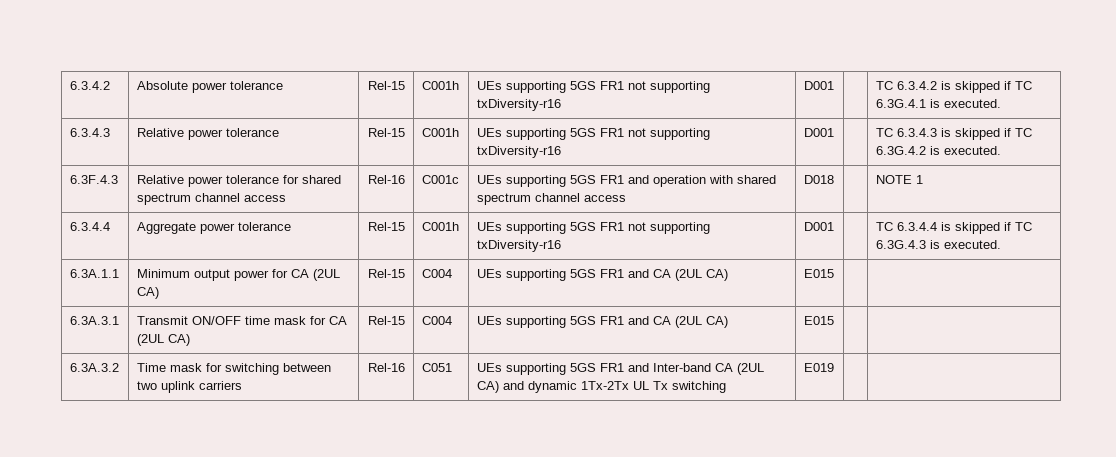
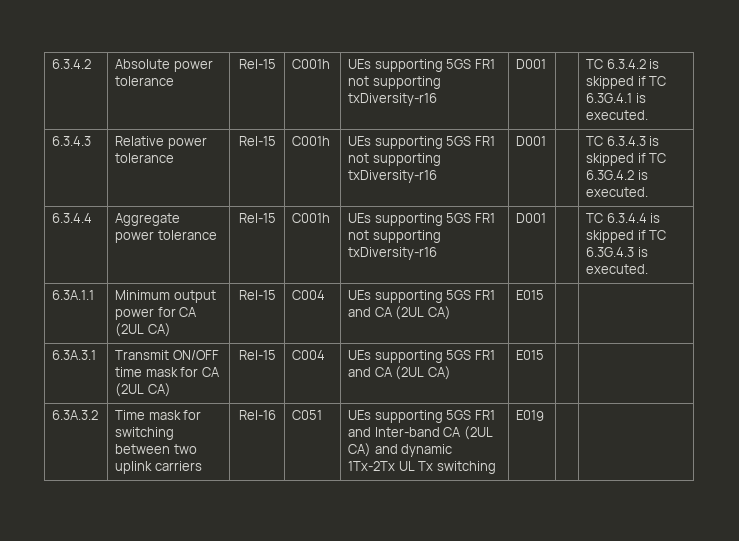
[69,175,118,184] [136,175,341,187] [136,193,286,205] [367,175,405,184] [421,175,459,184] [476,175,776,187] [476,193,626,205] [803,175,834,184] [875,175,923,184] // 6.3F.4.3 | Relative power tolerance for shared spectrum channel access | Rel-16 | C001c | UEs supporting 5GS FR1 and operation with shared spectrum channel access | D018 | | NOTE 1 -> (649, 192) none

